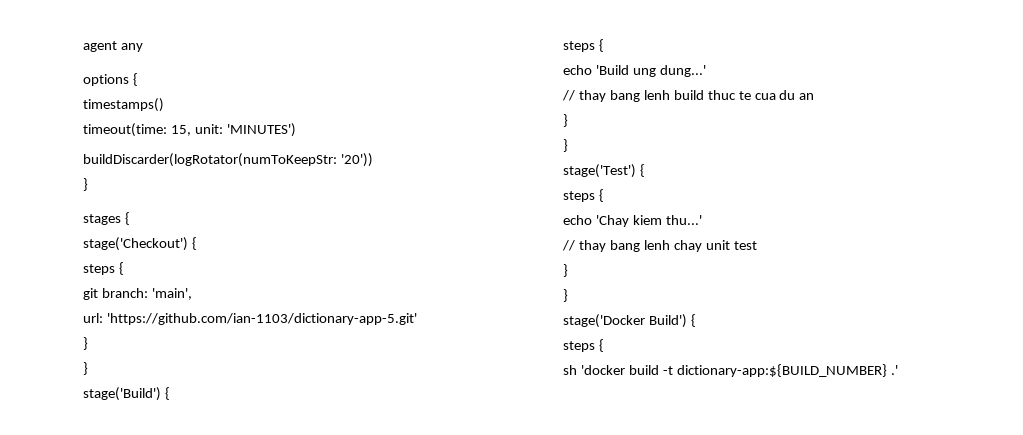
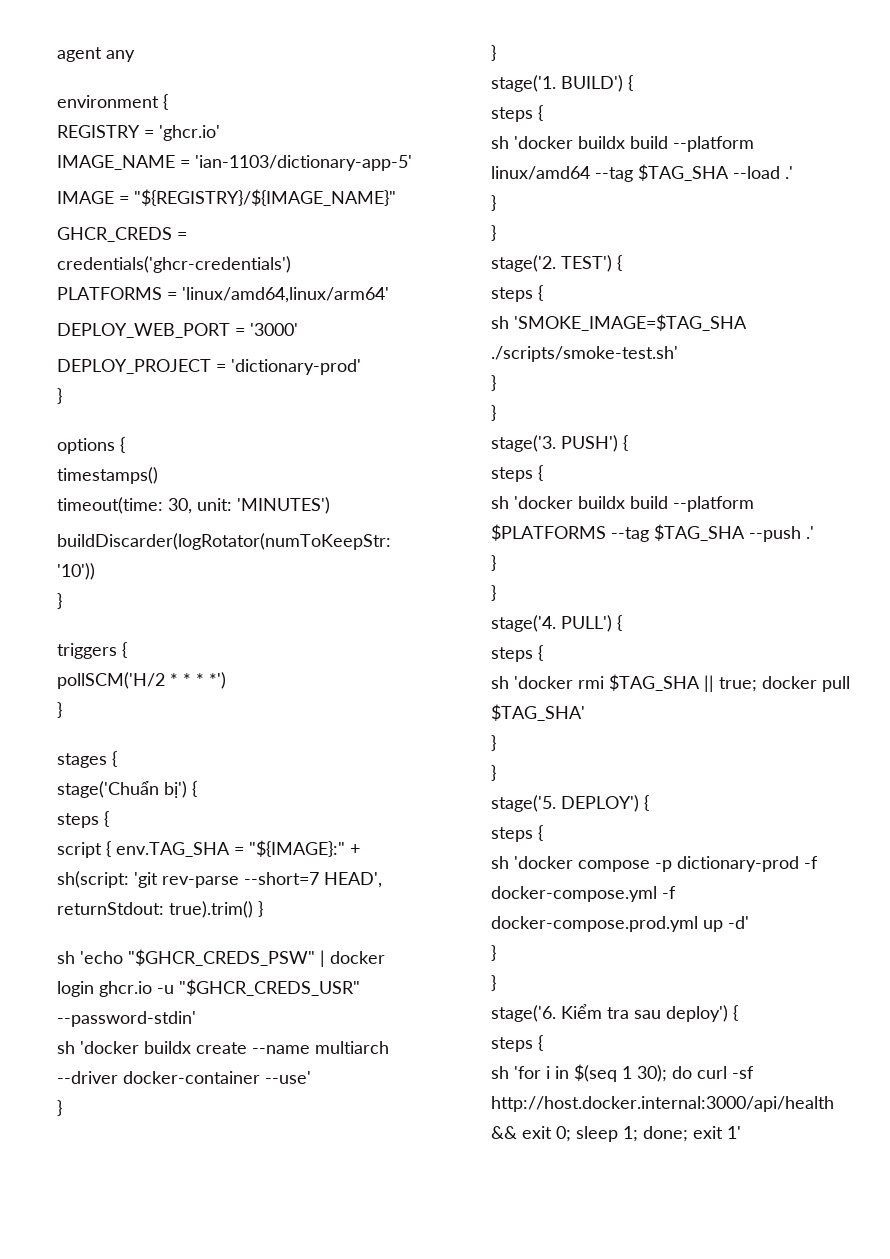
(144, 47) none -> [56,94,168,110] [56,125,220,141] [56,155,412,171] [56,189,396,206] [56,227,187,242] [56,256,291,273] [56,287,389,303] [56,323,298,338] [56,359,361,375] [56,388,62,404] // environment { // REGISTRY = 'ghcr.io' // IMAGE_NAME = 'ian-1103/dictionary-app-5' // IMAGE = "${REGISTRY}/${IMAGE_NAME}" // GHCR_CREDS = credentials('ghcr-credentials') // PLATFORMS = 'linux/amd64,linux/arm64' // DEPLOY_WEB_PORT = '3000' // DEPLOY_PROJECT = 'dictionary-prod' // }
[171,125,192,136] 15, -> [167,498,192,514] 30,
[341,153,374,167] '20')) -> [56,563,95,580] [56,593,62,609] [56,642,127,659] [56,672,226,689] '10')) // } // triggers { // pollSCM('H/2 * * * *')
[83,237,198,251] [83,262,125,275] [83,288,192,300] [83,313,418,325] [83,337,89,350] [83,362,89,375] [83,387,171,401] [563,39,605,52] [563,65,706,77] [562,90,815,102] [563,114,569,127] [563,139,569,152] [563,164,646,178] [563,189,605,202] [563,215,702,227] [562,240,757,252] [563,264,569,277] [563,289,569,302] [563,314,696,328] [563,339,605,352] [563,364,898,377] stage('Checkout') { // steps { // git branch: 'main', // url: 'https://github.com/ian-1103/dictionary-app-5.git' // } // } // stage('Build') { // steps { // echo 'Build ung dung...' // // thay bang lenh build thuc te cua du an // } // } // stage('Test') { // steps { // echo 'Chay kiem thu...' // // thay bang lenh chay unit test // } // } // stage('Docker Build') { // steps { // sh 'docker build -t dictionary-app:${BUILD_NUMBER} .' -> [56,781,197,798] [56,811,109,828] [56,840,360,858] [56,871,382,888] [56,901,263,918] [56,949,385,967] [56,979,360,997] [56,1011,196,1027] [56,1041,389,1054] [56,1071,311,1084] [56,1100,62,1116] [490,45,496,61] [490,75,633,92] [490,105,543,122] [490,136,754,152] [490,164,793,182] [490,195,496,211] [490,225,496,241] [490,255,622,272] [490,285,543,302] [490,314,747,331] [490,346,678,362] [490,375,496,391] [490,405,496,421] [490,435,628,452] [490,465,543,482] [490,496,754,512] [490,524,814,542] [490,555,496,571] [490,585,496,601] [490,615,622,632] [490,645,543,662] [490,674,850,692] [490,704,585,721] [490,735,496,751] [490,765,496,781] [490,795,649,812] [490,825,543,842] [490,856,818,872] [490,886,676,902] [490,916,749,932] [490,945,496,961] [490,975,496,991] [490,1004,738,1022] [490,1035,543,1052] [490,1064,754,1082] [490,1096,834,1112] [490,1126,741,1142] stage('Chuẩn bị') { // steps { // script { env.TAG_SHA = "${IMAGE}:" + sh(script: 'git rev-parse --short=7 HEAD', returnStdout: true).trim() } // sh 'echo "$GHCR_CREDS_PSW" | docker login ghcr.io -u "$GHCR_CREDS_USR" --password-stdin' // sh 'docker buildx create --name multiarch --driver docker-container --use' // } // } // stage('1. BUILD') { // steps { // sh 'docker buildx build --platform linux/amd64 --tag $TAG_SHA --load .' // } // } // stage('2. TEST') { // steps { // sh 'SMOKE_IMAGE=$TAG_SHA ./scripts/smoke-test.sh' // } // } // stage('3. PUSH') { // steps { // sh 'docker buildx build --platform $PLATFORMS --tag $TAG_SHA --push .' // } // } // stage('4. PULL') { // steps { // sh 'docker rmi $TAG_SHA || true; docker pull $TAG_SHA' // } // } // stage('5. DEPLOY') { // steps { // sh 'docker compose -p dictionary-prod -f docker-compose.yml -f docker-compose.prod.yml up -d' // } // } // stage('6. Kiểm tra sau deploy') { // steps { // sh 'for i in $(seq 1 30); do curl -sf http://host.docker.internal:3000/api/health && exit 0; sleep 1; done; exit 1'

